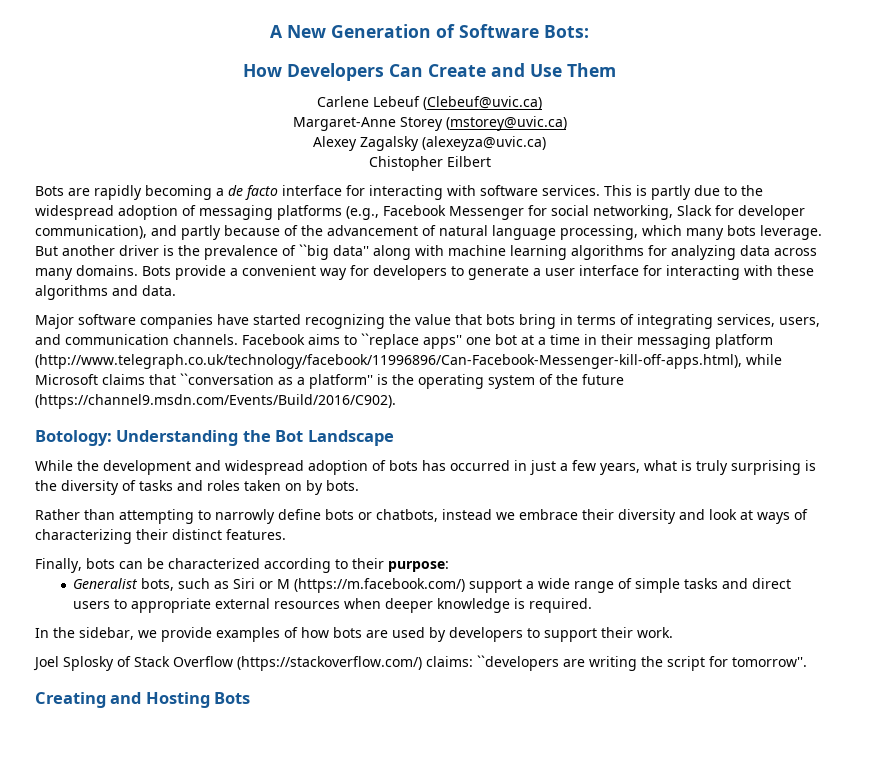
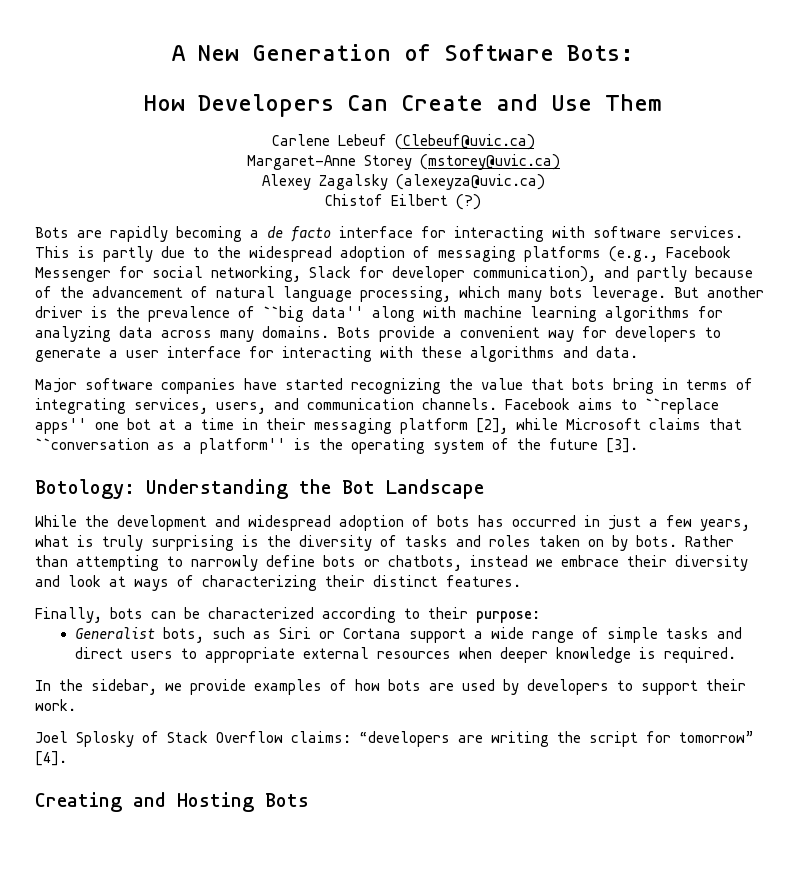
[368,156,443,171] Chistopher -> [325,194,383,206] Chistof
(491, 161) none -> [456,194,481,210] (?)
[35,354,742,369] (http://www.telegraph.co.uk/technology/facebook/11996896/Can-Facebook-Messenger-kill-off-apps.html), -> [476,418,508,434] [2],
[35,394,396,409] (https://channel9.msdn.com/Events/Build/2016/C902). -> [606,438,638,453] [3].
(359, 485) // -> (677, 541) none
[277,578,466,593] M (https://m.facebook.com/) -> [342,628,401,639] Cortana
[237,655,559,671] (https://stackoverflow.com/) claims: ``developers -> [291,731,450,747] claims: “developers
[732,657,807,667] tomorrow''. -> [679,731,754,743] [35,751,67,766] tomorrow” [4].

